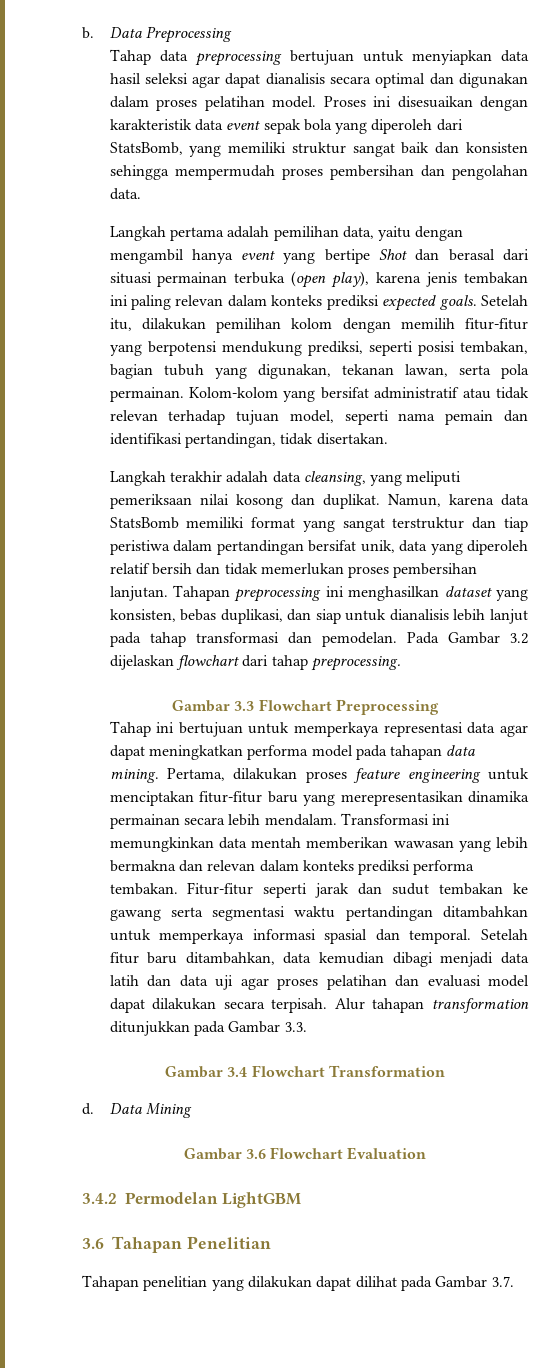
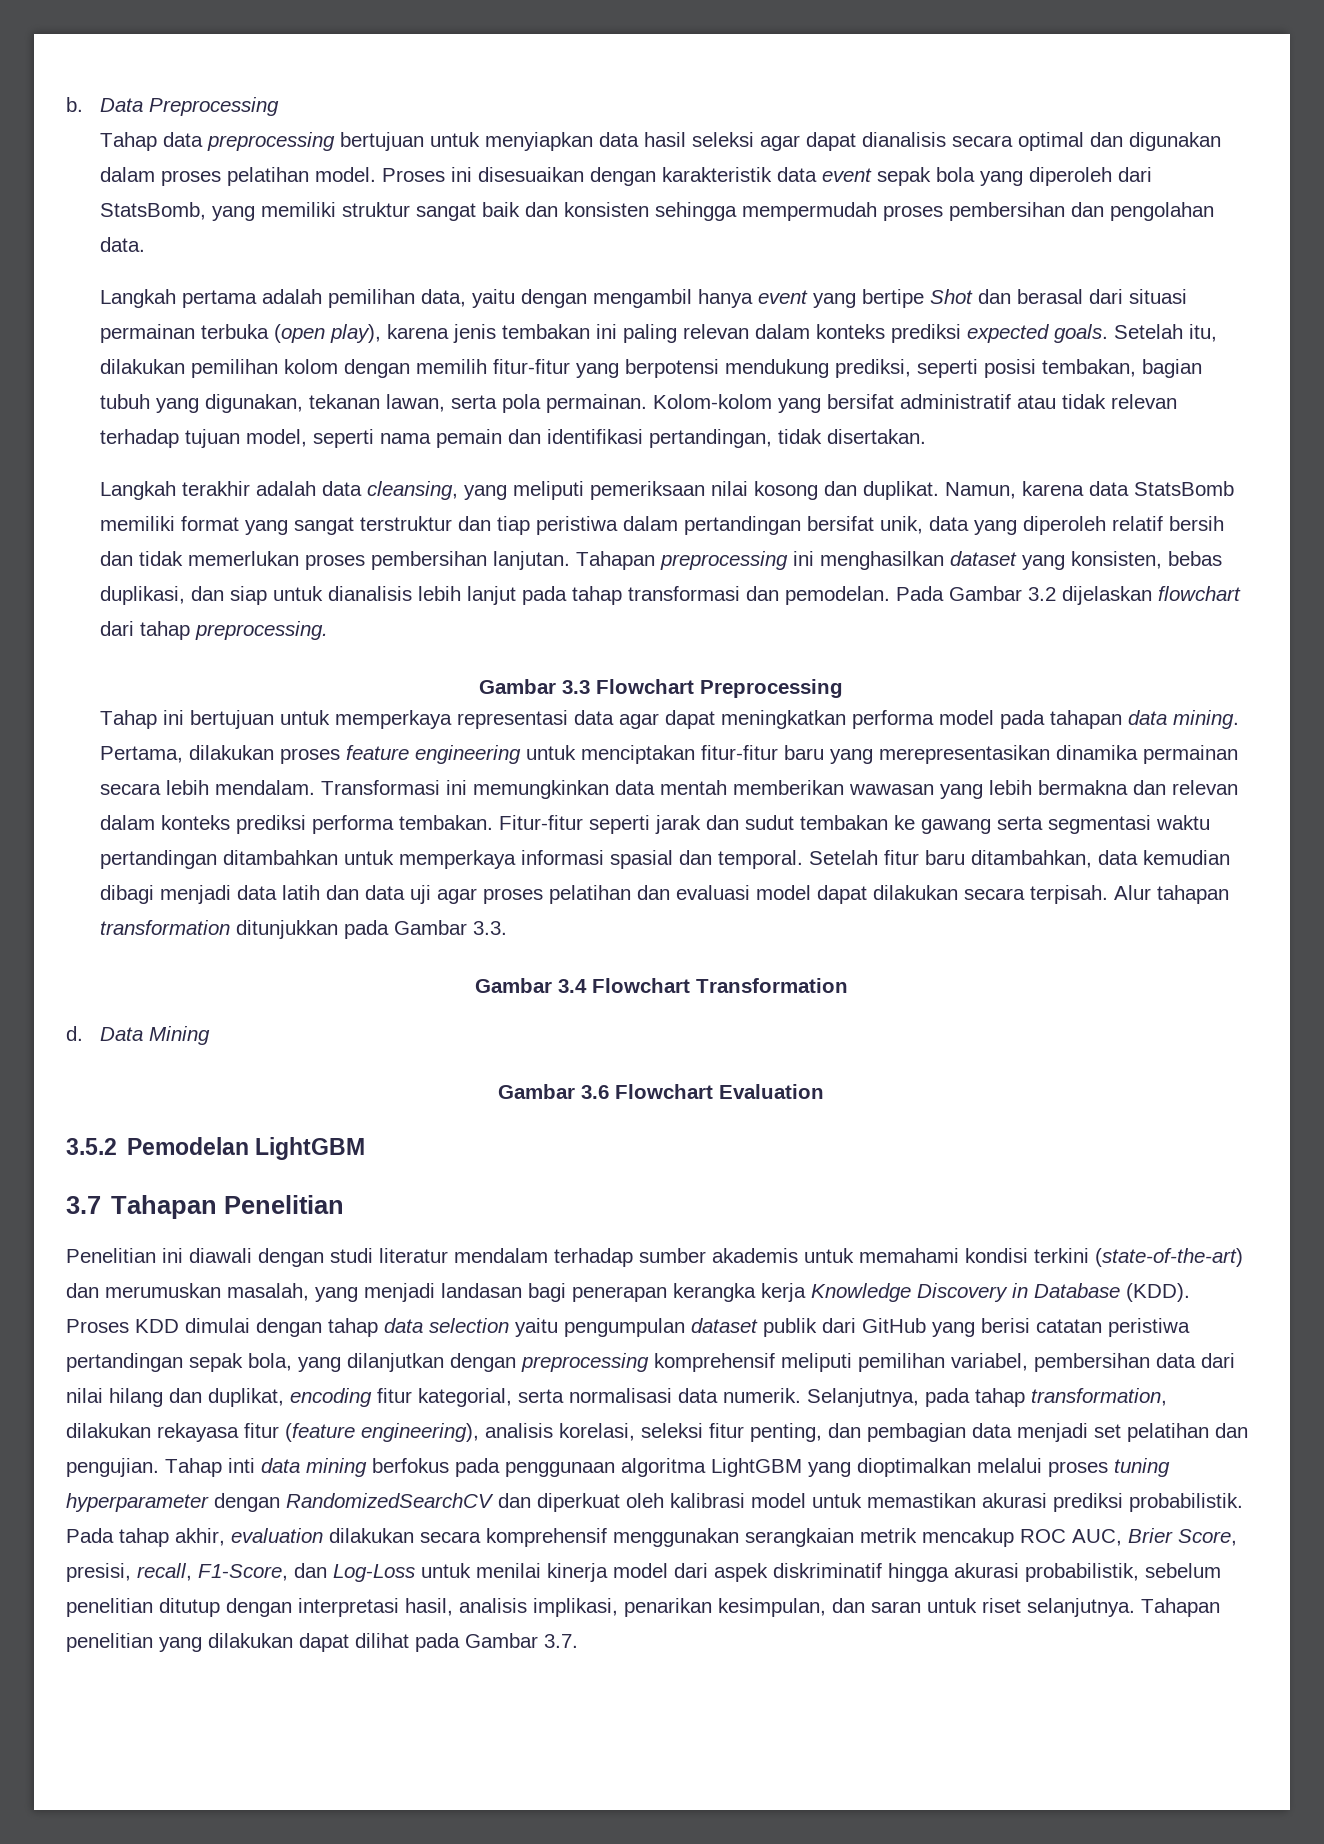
[82,1192,218,1204] 3.4.2 Permodelan -> [66,1137,250,1155] 3.5.2 Pemodelan
[82,1238,104,1249] 3.6 -> [66,1196,101,1214] 3.7
(271, 1242) none -> [66,1248,1243,1267] [66,1283,1190,1302] [66,1318,1190,1337] [66,1353,1235,1372] [66,1388,1167,1407] [66,1423,1248,1442] [66,1458,1170,1477] [66,1493,1243,1512] [66,1528,1237,1547] [66,1563,1221,1582] [66,1598,1135,1617] Penelitian ini diawali dengan studi literatur mendalam terhadap sumber akademis untuk memahami kondisi terkini (state-of-the-art) dan merumuskan masalah, yang menjadi landasan bagi penerapan kerangka kerja Knowledge Discovery in Database (KDD). Proses KDD dimulai dengan tahap data selection yaitu pengumpulan dataset publik dari GitHub yang berisi catatan peristiwa pertandingan sepak bola, yang dilanjutkan dengan preprocessing komprehensif meliputi pemilihan variabel, pembersihan data dari nilai hilang dan duplikat, encoding fitur kategorial, serta normalisasi data numerik. Selanjutnya, pada tahap transformation, dilakukan rekayasa fitur (feature engineering), analisis korelasi, seleksi fitur penting, dan pembagian data menjadi set pelatihan dan pengujian. Tahap inti data mining berfokus pada penggunaan algoritma LightGBM yang dioptimalkan melalui proses tuning hyperparameter dengan RandomizedSearchCV dan diperkuat oleh kalibrasi model untuk memastikan akurasi prediksi probabilistik. Pada tahap akhir, evaluation dilakukan secara komprehensif menggunakan serangkaian metrik mencakup ROC AUC, Brier Score, presisi, recall, F1-Score, dan Log-Loss untuk menilai kinerja model dari aspek diskriminatif hingga akurasi probabilistik, sebelum penelitian ditutup dengan interpretasi hasil, analisis implikasi, penarikan kesimpulan, dan saran untuk riset selanjutnya.

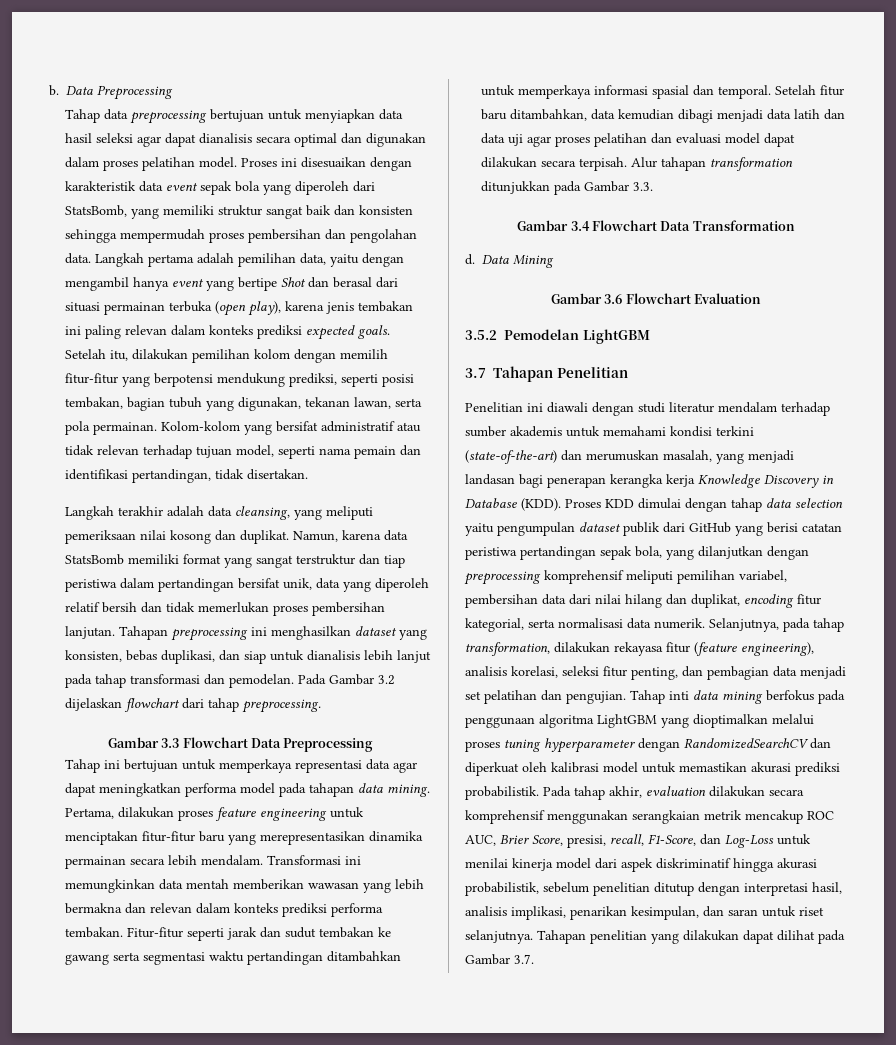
(145, 244) // -> (91, 258) none
(694, 686) none -> [250,738,281,748] Data
(690, 985) none -> [660,221,691,231] Data

